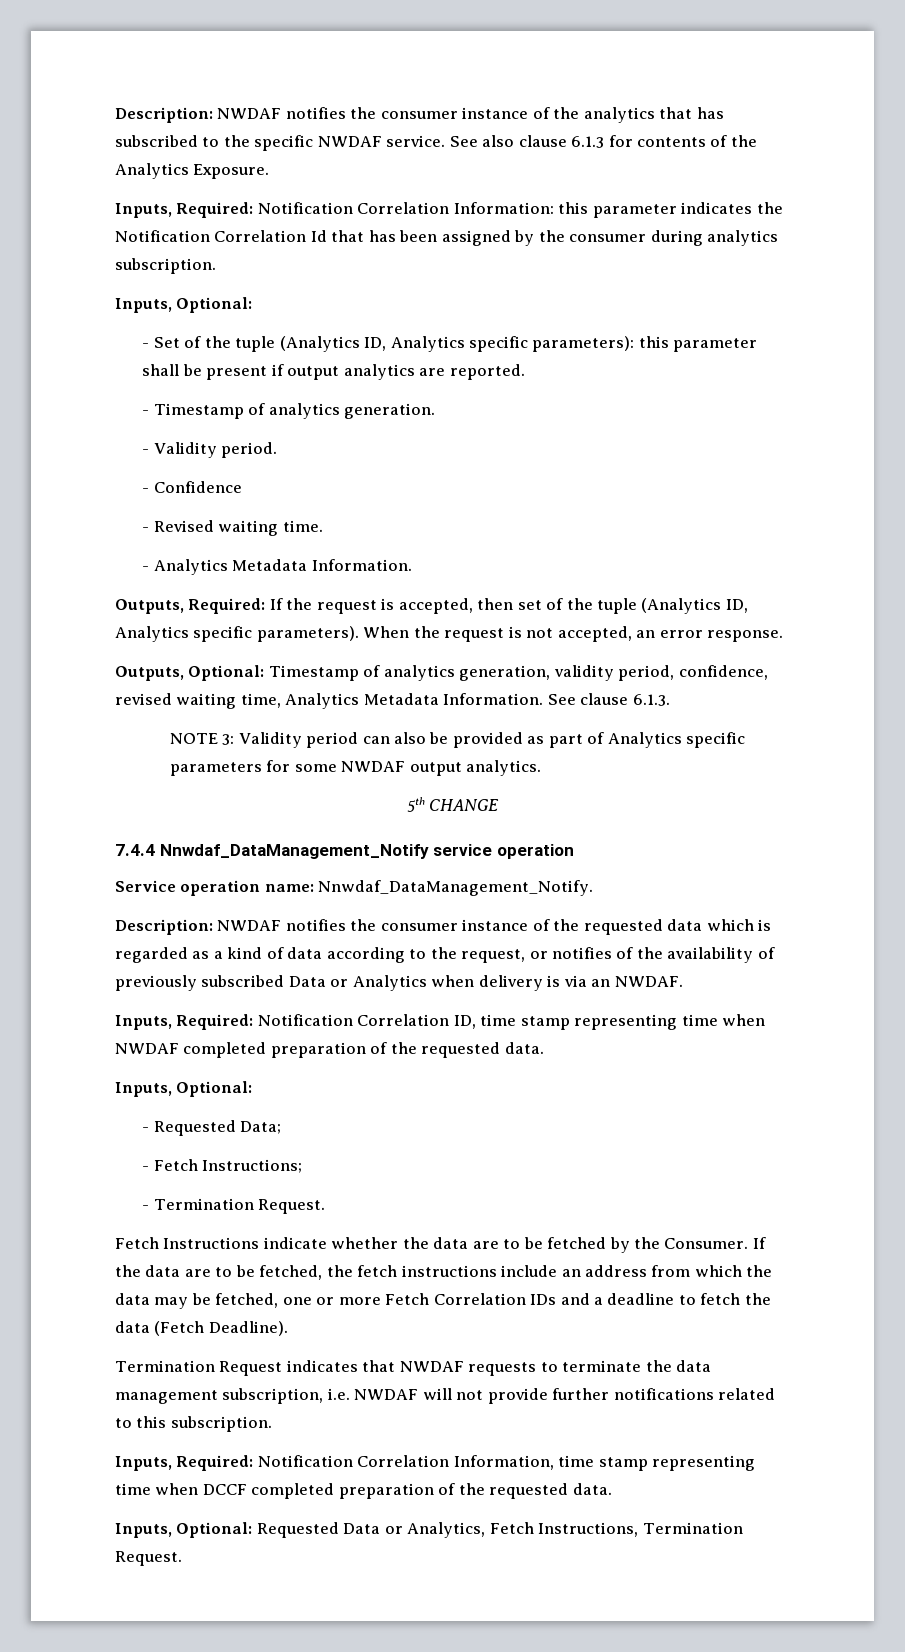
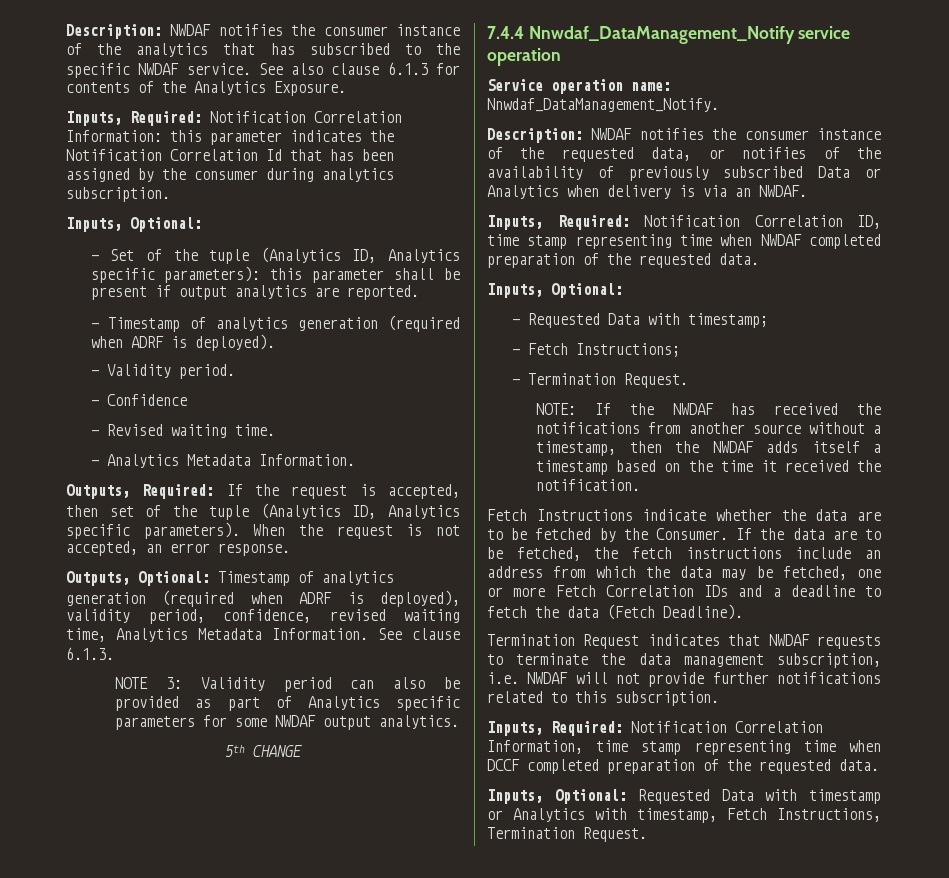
[344,403,436,419] generation. -> [298,315,460,332] [90,334,275,351] generation (required when ADRF is deployed).
[459,665,551,681] generation, -> [66,590,460,607] generation (required when ADRF is deployed),
[667,919,772,931] [115,947,526,963] data which is regarded as a kind of data according to the request, -> [651,147,692,161] data,
[240,1121,282,1134] Data; -> [607,313,768,328] Data with timestamp;
(326, 1206) none -> [536,403,881,415] [536,422,881,434] [536,441,881,456] [536,460,881,475] [536,479,641,491] // NOTE: If the NWDAF has received the notifications from another source without a timestamp, then the NWDAF adds itself a timestamp based on the time it received the notification.
[384,1522,486,1538] or Analytics, -> [765,789,881,804] [487,808,717,823] with timestamp or Analytics with timestamp,

